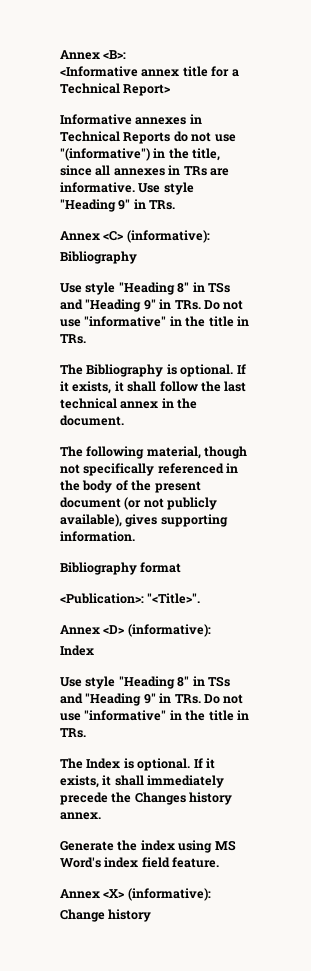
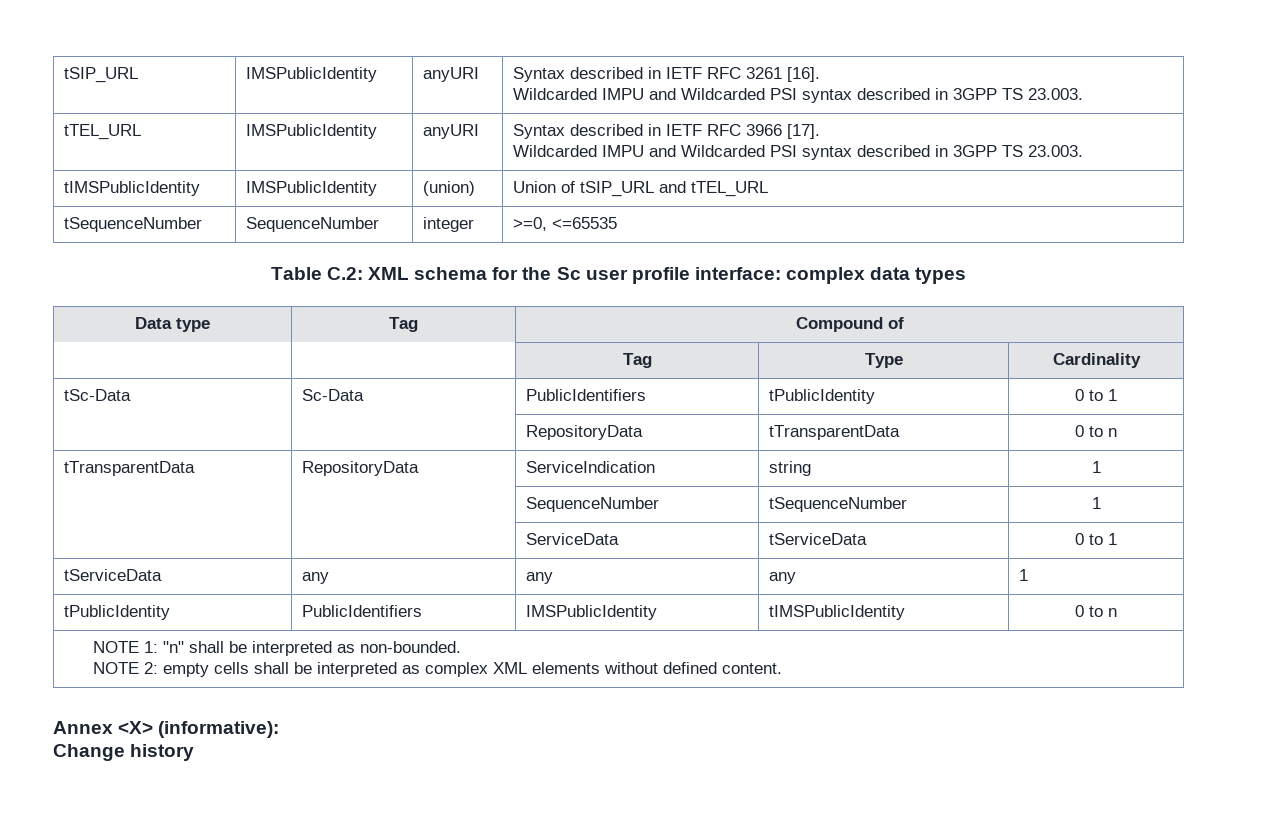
[60,50,127,60] [60,66,239,77] [60,83,171,96] [60,114,202,125] [60,131,236,144] [60,148,221,161] [60,165,229,176] [60,182,194,195] [60,199,176,212] [60,230,210,243] [60,251,137,264] [60,282,230,295] [60,299,244,312] [60,316,249,327] [60,334,86,344] [60,364,246,377] [60,381,247,394] [60,398,198,409] [60,415,124,426] [60,446,248,459] [60,463,239,476] [60,480,201,493] [60,497,218,510] [60,514,228,527] [60,531,135,542] [60,562,182,575] [60,593,201,604] [60,624,211,637] [60,645,94,656] [60,676,230,689] [60,693,244,706] [60,710,249,721] [60,728,86,738] [60,758,215,771] [60,775,225,788] [60,792,233,805] [60,812,101,820] [60,840,236,853] [60,857,220,868] Annex <B>: // <Informative annex title for a Technical Report> // Informative annexes in Technical Reports do not use "(informative") in the title, since all annexes in TRs are informative. Use style "Heading 9" in TRs. // Annex <C> (informative): // Bibliography // Use style "Heading 8" in TSs and "Heading 9" in TRs. Do not use "informative" in the title in TRs. // The Bibliography is optional. If it exists, it shall follow the last technical annex in the document. // The following material, though not specifically referenced in the body of the present document (or not publicly available), gives supporting information. // Bibliography format // <Publication>: "<Title>". // Annex <D> (informative): // Index // Use style "Heading 8" in TSs and "Heading 9" in TRs. Do not use "informative" in the title in TRs. // The Index is optional. If it exists, it shall immediately precede the Changes history annex. // Generate the index using MS Word's index field feature. -> [64,67,139,83] [246,67,378,82] [423,67,480,82] [513,67,821,82] [513,88,1084,103] [64,124,142,140] [246,124,378,139] [423,124,480,139] [513,124,821,139] [513,145,1084,160] [64,181,201,196] [246,181,378,196] [423,181,476,196] [513,181,769,197] [64,217,203,232] [246,217,380,232] [423,217,475,232] [513,217,618,231] [270,267,967,284] [135,317,210,332] [388,317,418,332] [795,317,904,332] [622,353,652,368] [864,353,903,368] [1052,353,1141,368] [64,389,132,401] [302,389,365,401] [526,389,647,401] [769,389,876,404] [1075,389,1117,401] [526,425,644,440] [769,425,901,440] [1075,425,1117,437] [64,461,196,476] [302,461,420,476] [526,461,656,473] [769,461,812,476] [1091,461,1101,473] [526,497,660,512] [769,497,908,512] [1091,497,1101,509] [526,533,620,545] [769,533,868,545] [1075,533,1117,545] [64,569,163,581] [302,572,330,584] [526,572,554,584] [769,572,797,584] [1019,569,1029,581] [64,605,171,620] [302,605,423,617] [526,605,658,620] [769,605,906,620] [1075,605,1117,617] [93,641,462,656] [93,662,783,677] tSIP_URL | IMSPublicIdentity | anyURI | Syntax described in IETF RFC 3261 [16]. // Wildcarded IMPU and Wildcarded PSI syntax described in 3GPP TS 23.003. // tTEL_URL | IMSPublicIdentity | anyURI | Syntax described in IETF RFC 3966 [17]. // Wildcarded IMPU and Wildcarded PSI syntax described in 3GPP TS 23.003. // tIMSPublicIdentity | IMSPublicIdentity | (union) | Union of tSIP_URL and tTEL_URL // tSequenceNumber | SequenceNumber | integer | >=0, <=65535 // Table C.2: XML schema for the Sc user profile interface: complex data types // Data type | Tag | Compound of // | | Tag | Type | Cardinality // tSc-Data | Sc-Data | PublicIdentifiers | tPublicIdentity | 0 to 1 // | | RepositoryData | tTransparentData | 0 to n // tTransparentData | RepositoryData | ServiceIndication | string | 1 // | | SequenceNumber | tSequenceNumber | 1 // | | ServiceData | tServiceData | 0 to 1 // tServiceData | any | any | any | 1 // tPublicIdentity | PublicIdentifiers | IMSPublicIdentity | tIMSPublicIdentity | 0 to n // NOTE 1: "n" shall be interpreted as non-bounded. // NOTE 2: empty cells shall be interpreted as complex XML elements without defined content.

